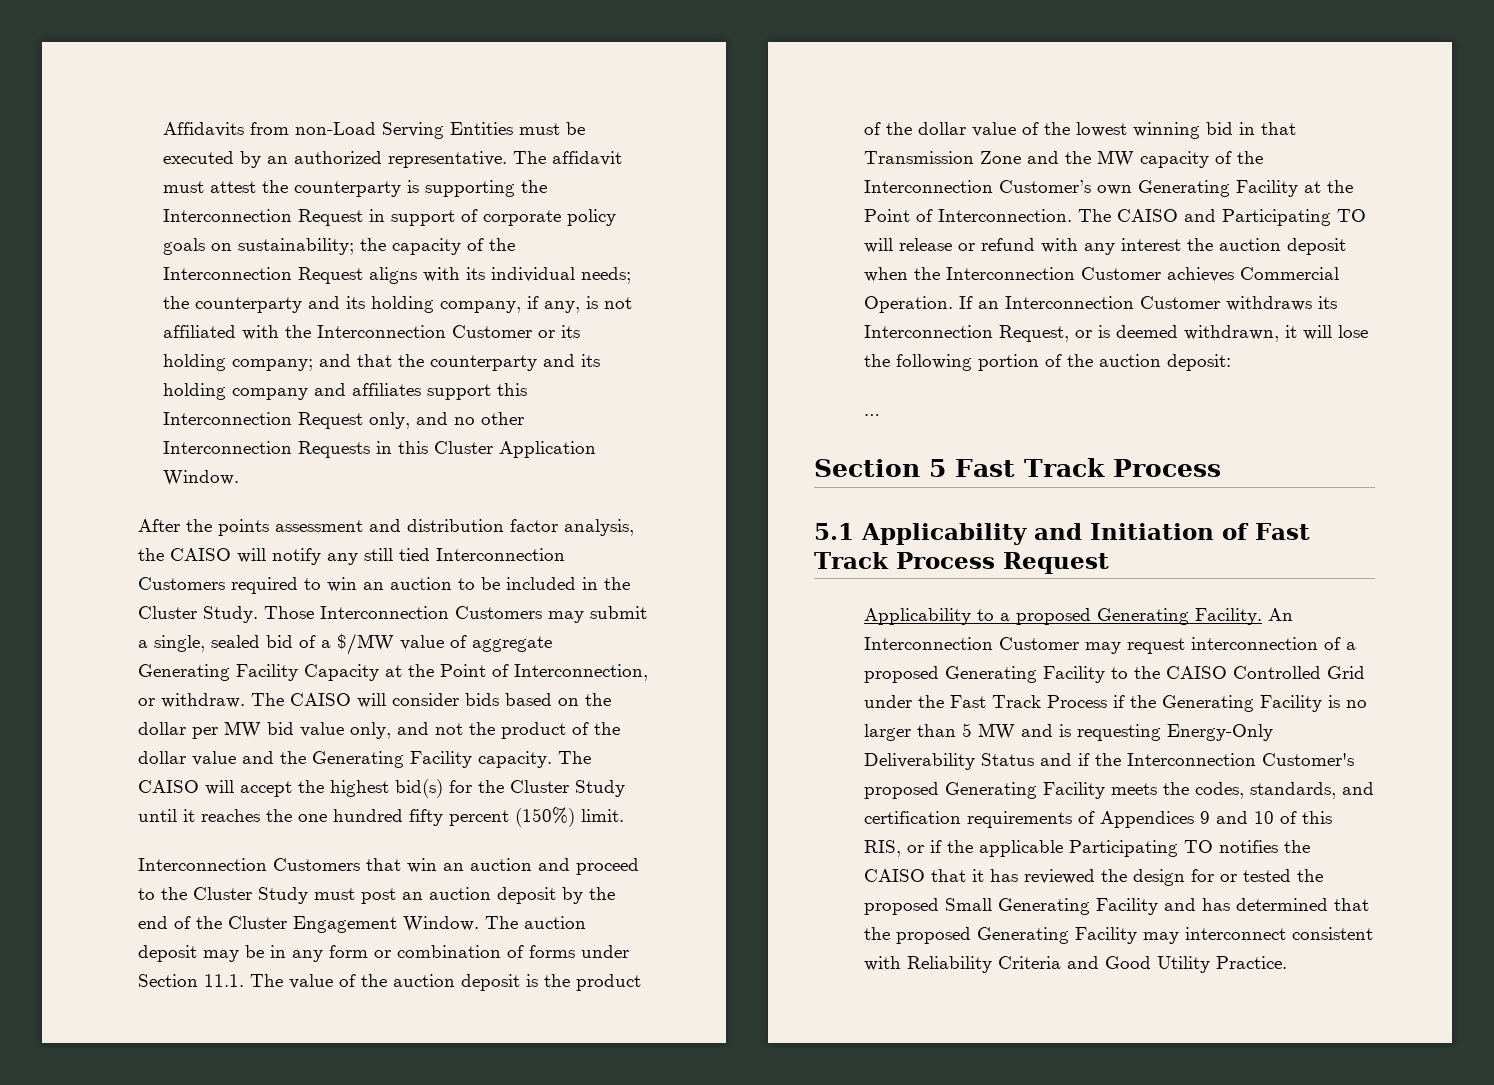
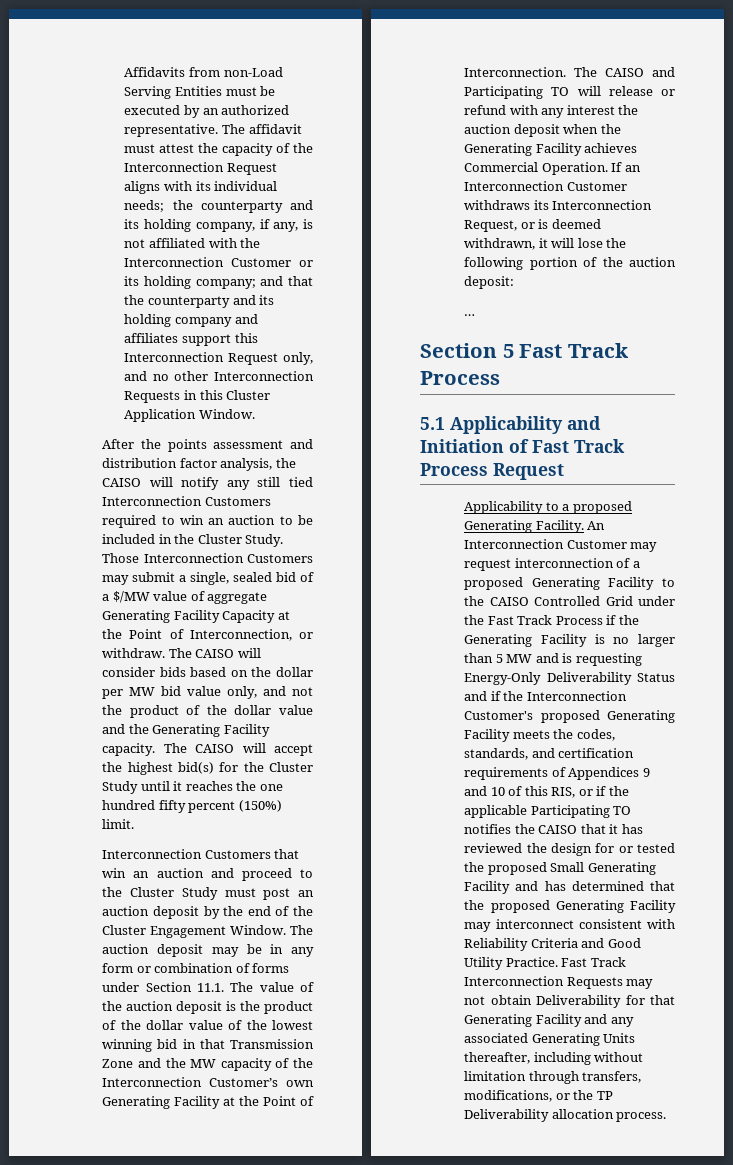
[294,180,548,197] [163,209,617,226] [163,238,387,255] counterparty is supporting the Interconnection Request in support of corporate policy goals on sustainability; the -> (219, 148) none
[946,267,1162,280] Interconnection Customer -> [464,143,582,156] Generating Facility
(1288, 962) none -> [561,957,626,967] [464,976,654,989] [464,995,675,1008] [464,1014,634,1027] [464,1033,636,1046] [464,1052,644,1065] [464,1071,642,1084] [464,1090,613,1102] [464,1109,667,1122] Fast Track Interconnection Requests may not obtain Deliverability for that Generating Facility and any associated Generating Units thereafter, including without limitation through transfers, modifications, or the TP Deliverability allocation process.

